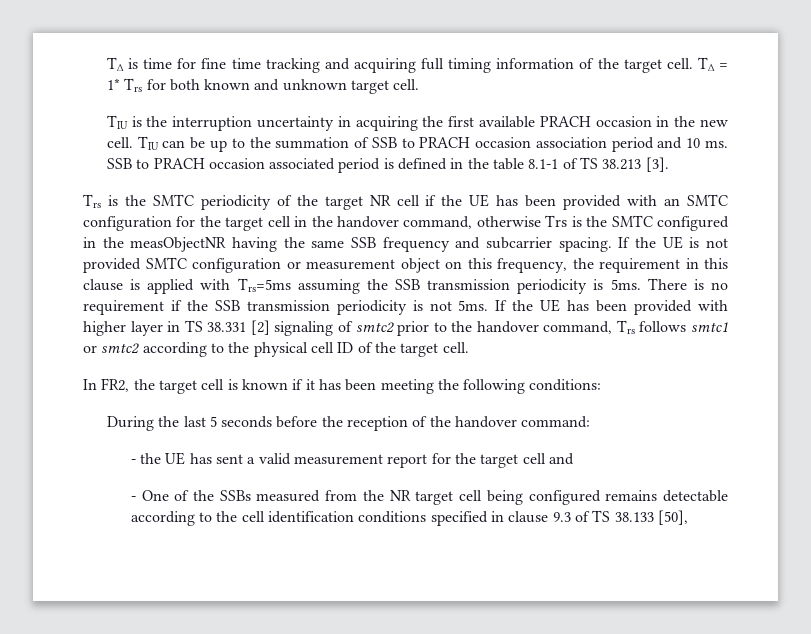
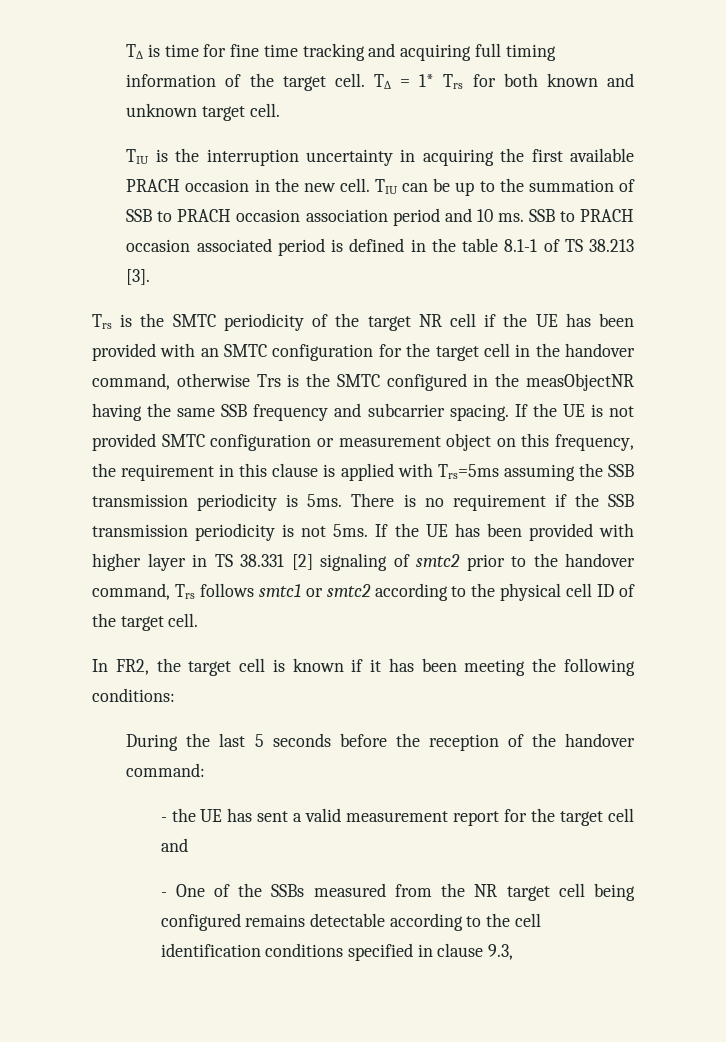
[552,510,688,525] 9.3 of TS 38.133 [50], -> [488,944,514,960] 9.3,

